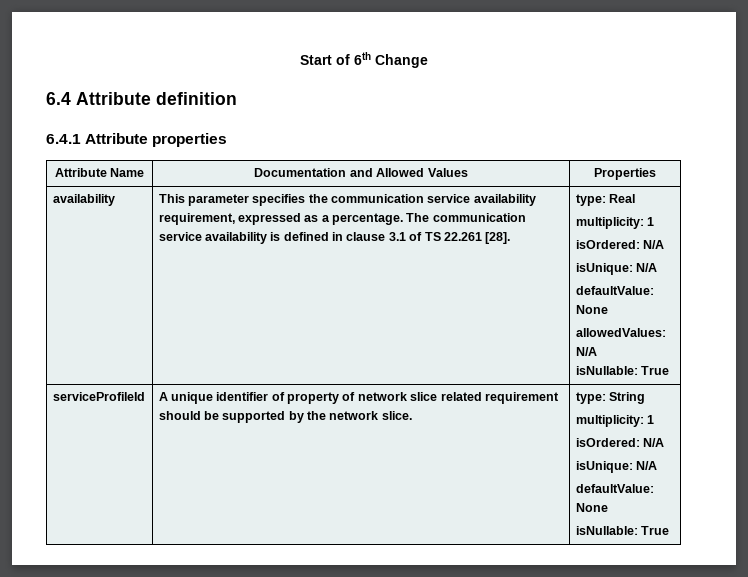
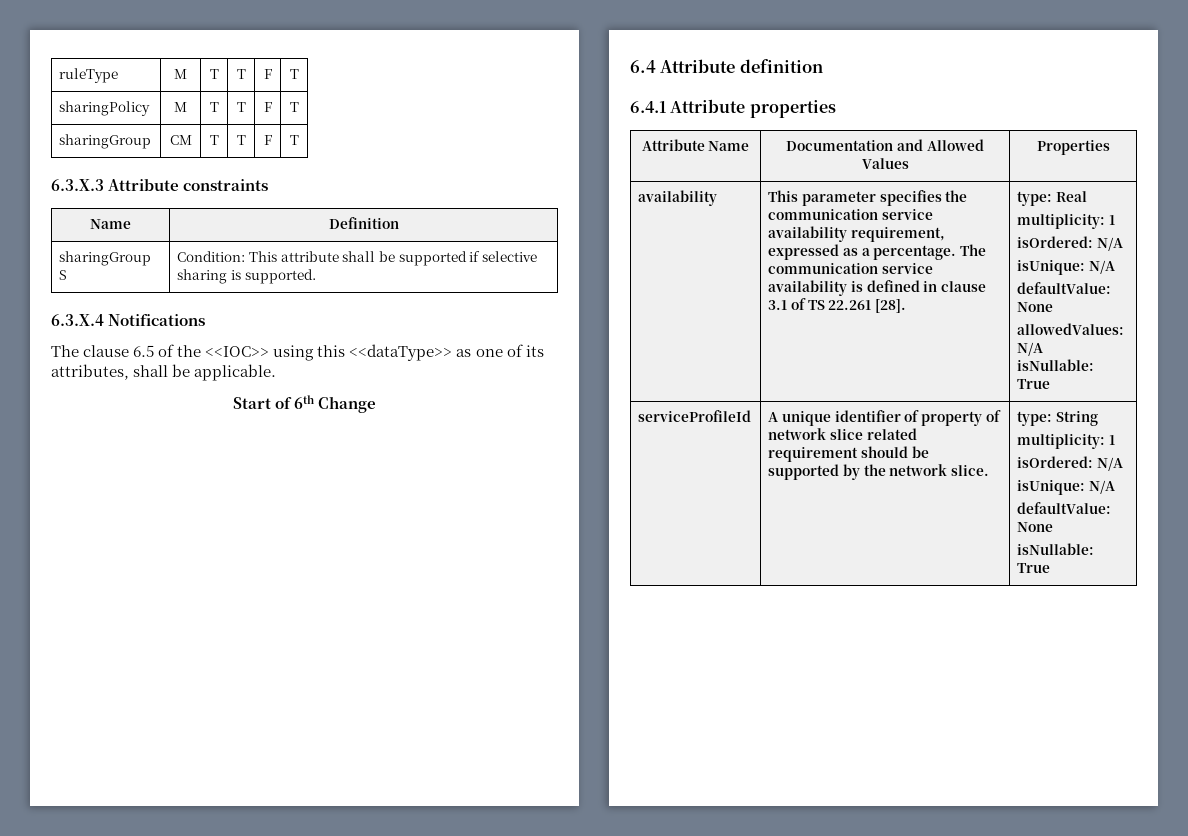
(299, 60) none -> [59,68,119,83] [174,69,187,79] [209,69,219,79] [236,69,246,79] [263,69,272,79] [289,69,299,79] [59,101,151,116] [174,102,187,112] [209,102,219,112] [236,102,246,112] [263,102,272,112] [289,102,299,112] [59,134,152,149] [169,135,192,145] [209,135,219,145] [236,135,246,145] [263,135,272,145] [289,135,299,145] [51,179,269,191] [90,219,131,229] [328,217,399,229] [59,251,152,266] [59,270,68,280] [177,251,537,266] [177,269,316,284] [51,314,206,326] [51,344,544,361] [51,364,277,381] ruleType | M | T | T | F | T // sharingPolicy | M | T | T | F | T // sharingGroup | CM | T | T | F | T // 6.3.X.3 Attribute constraints // Name | Definition // sharingGroup S | Condition: This attribute shall be supported if selective sharing is supported. // 6.3.X.4 Notifications // The clause 6.5 of the <<IOC>> using this <<dataType>> as one of its attributes, shall be applicable. //

